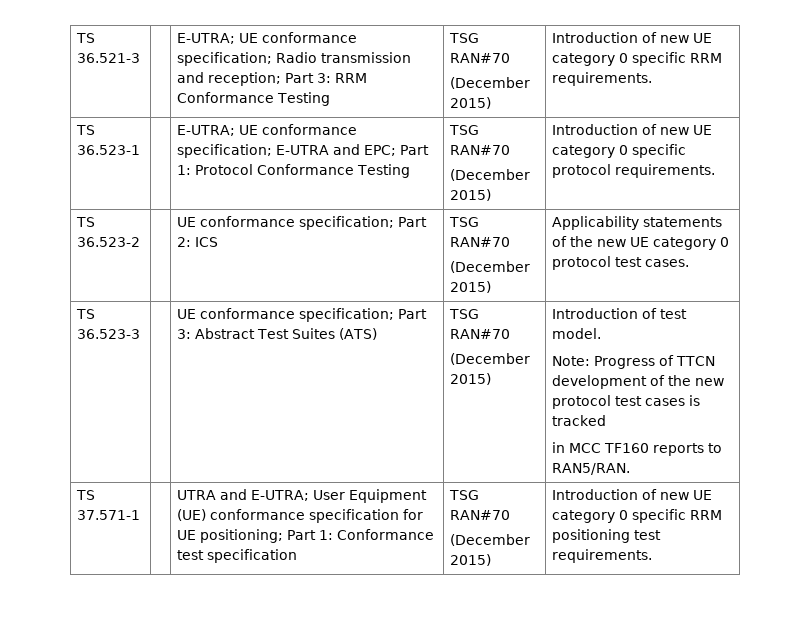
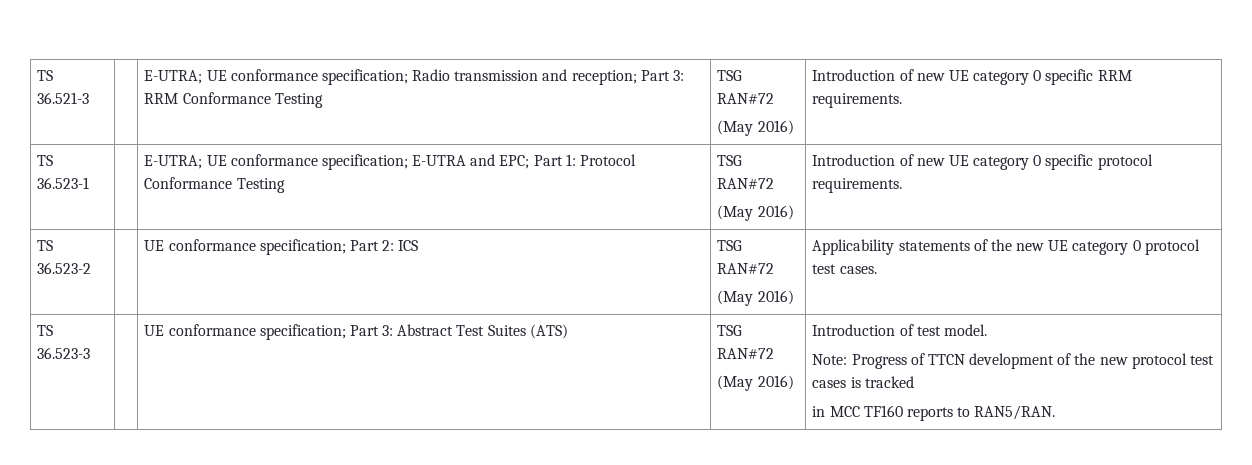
[449,53,510,63] [449,77,530,89] [449,97,491,109] RAN#70 // (December 2015) -> [717,93,775,104] [717,120,794,136] RAN#72 // (May 2016)
[449,145,510,155] [449,169,530,181] [449,189,491,201] RAN#70 // (December 2015) -> [717,178,775,189] [717,205,794,221] RAN#72 // (May 2016)
[449,237,510,247] [449,261,530,273] [449,281,491,293] RAN#70 // (December 2015) -> [717,263,775,274] [717,290,794,306] RAN#72 // (May 2016)
[449,329,510,339] [449,353,530,365] [449,373,491,385] RAN#70 // (December 2015) -> [717,348,775,359] [717,375,794,391] RAN#72 // (May 2016)
[75,490,95,500] [76,510,140,520] [176,489,427,503] [176,509,423,523] [176,529,434,543] [176,549,297,563] [448,490,479,500] [449,510,510,520] [449,534,530,546] [449,554,491,566] [551,489,712,500] [551,509,722,523] [551,529,661,543] [551,549,652,563] // TS 37.571-1 | | UTRA and E-UTRA; User Equipment (UE) conformance specification for UE positioning; Part 1: Conformance test specification | TSG RAN#70 // (December 2015) | Introduction of new UE category 0 specific RRM positioning test requirements. -> (1056, 412) none

